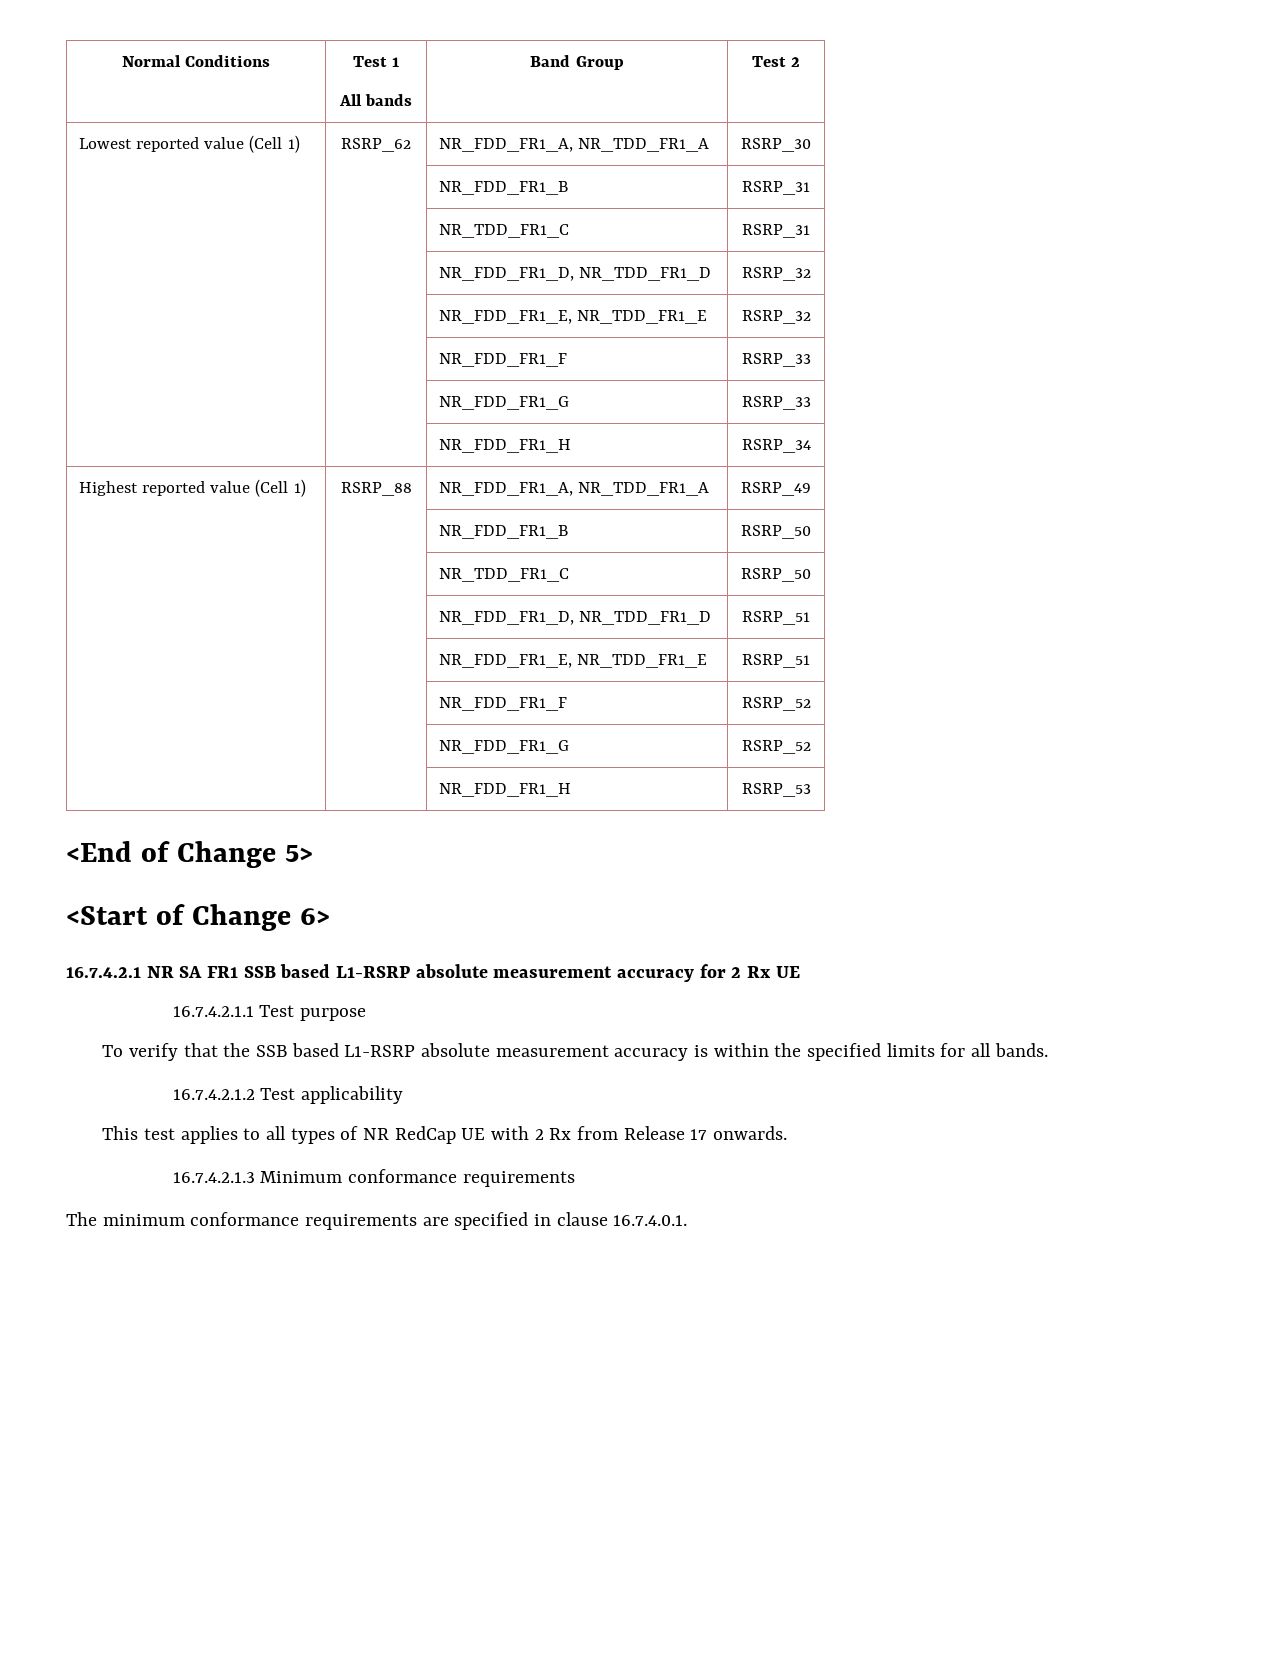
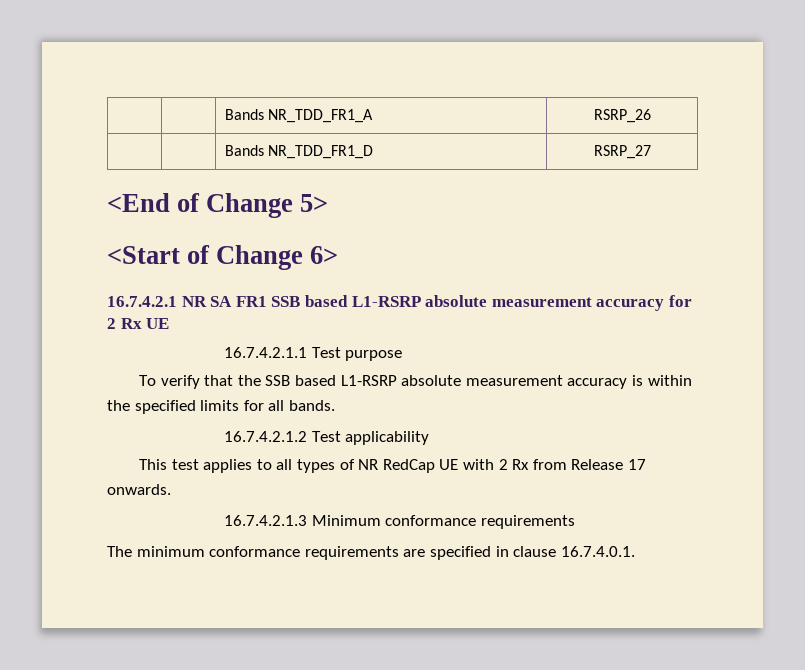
[121,55,271,67] [352,56,400,67] [338,94,413,106] [530,55,624,70] [751,56,801,67] [79,135,300,153] [341,138,411,152] [439,138,710,152] [741,138,811,152] [439,181,569,195] [742,181,810,195] [439,224,570,238] [742,224,810,238] [439,267,712,281] [741,267,811,281] [439,310,708,324] [741,310,811,324] [439,353,568,367] [741,353,811,367] [439,396,570,410] [741,396,811,410] [439,439,572,453] [741,439,811,453] [79,479,306,497] [340,482,412,496] [439,482,710,496] [741,482,811,496] [439,525,569,539] [741,525,811,539] [439,568,570,582] [741,568,811,582] [439,611,712,625] [742,611,810,625] [439,654,708,668] [742,654,810,668] [439,697,568,711] [741,697,811,711] [439,740,570,754] [741,740,811,754] [439,783,572,797] [741,783,811,797] Normal Conditions | Test 1 // All bands | Band Group | Test 2 // Lowest reported value (Cell 1) | RSRP_62 | NR_FDD_FR1_A, NR_TDD_FR1_A | RSRP_30 // | | NR_FDD_FR1_B | RSRP_31 // | | NR_TDD_FR1_C | RSRP_31 // | | NR_FDD_FR1_D, NR_TDD_FR1_D | RSRP_32 // | | NR_FDD_FR1_E, NR_TDD_FR1_E | RSRP_32 // | | NR_FDD_FR1_F | RSRP_33 // | | NR_FDD_FR1_G | RSRP_33 // | | NR_FDD_FR1_H | RSRP_34 // Highest reported value (Cell 1) | RSRP_88 | NR_FDD_FR1_A, NR_TDD_FR1_A | RSRP_49 // | | NR_FDD_FR1_B | RSRP_50 // | | NR_TDD_FR1_C | RSRP_50 // | | NR_FDD_FR1_D, NR_TDD_FR1_D | RSRP_51 // | | NR_FDD_FR1_E, NR_TDD_FR1_E | RSRP_51 // | | NR_FDD_FR1_F | RSRP_52 // | | NR_FDD_FR1_G | RSRP_52 // | | NR_FDD_FR1_H | RSRP_53 -> [224,109,373,123] [593,109,651,123] [224,145,373,159] [593,145,651,159] | | Bands NR_TDD_FR1_A | RSRP_26 // | | Bands NR_TDD_FR1_D | RSRP_27

